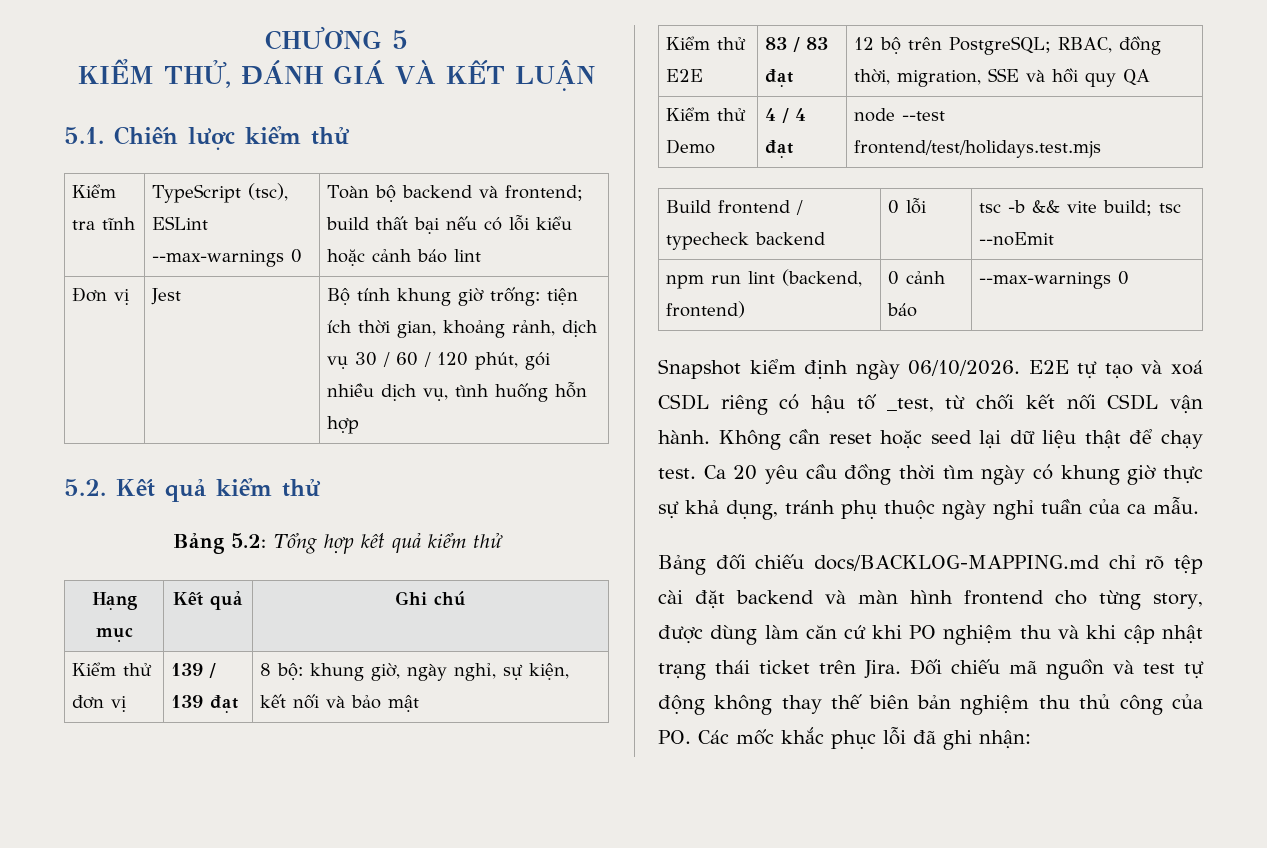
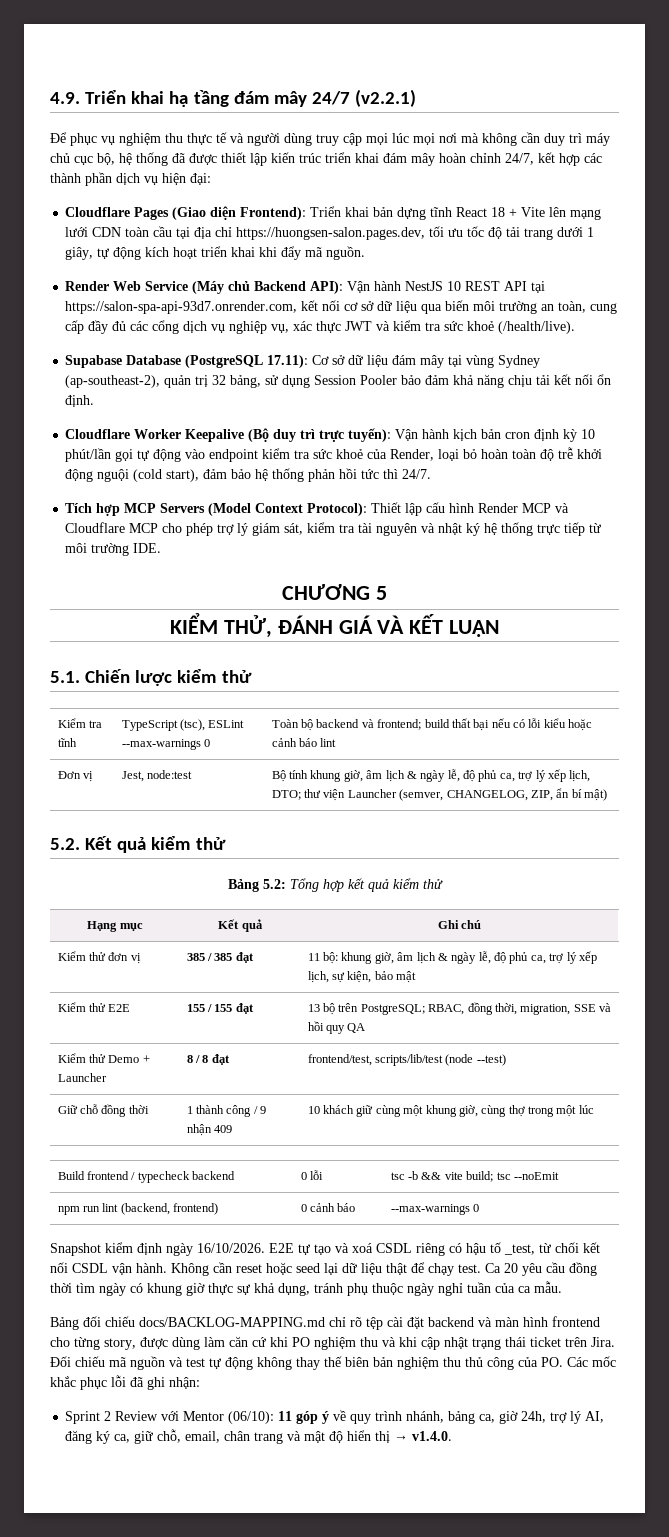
(265, 38) none -> [50,89,417,107] [50,132,610,146] [50,152,602,166] [50,172,211,186] [65,206,602,220] [65,226,595,240] [65,246,366,260] [65,281,546,294] [65,300,618,314] [65,320,576,334] [65,355,541,368] [65,374,612,388] [65,395,95,407] [65,428,596,442] [65,447,603,462] [65,468,432,482] [65,502,570,516] [65,522,602,536] [65,543,162,556] 4.9. Triển khai hạ tầng đám mây 24/7 (v2.2.1) // Để phục vụ nghiệm thu thực tế và người dùng truy cập mọi lúc mọi nơi mà không cần duy trì máy chủ cục bộ, hệ thống đã được thiết lập kiến trúc triển khai đám mây hoàn chỉnh 24/7, kết hợp các thành phần dịch vụ hiện đại: // Cloudflare Pages (Giao diện Frontend): Triển khai bản dựng tĩnh React 18 + Vite lên mạng lưới CDN toàn cầu tại địa chỉ https://huongsen-salon.pages.dev, tối ưu tốc độ tải trang dưới 1 giây, tự động kích hoạt triển khai khi đẩy mã nguồn. // Render Web Service (Máy chủ Backend API): Vận hành NestJS 10 REST API tại https://salon-spa-api-93d7.onrender.com, kết nối cơ sở dữ liệu qua biến môi trường an toàn, cung cấp đầy đủ các cổng dịch vụ nghiệp vụ, xác thực JWT và kiểm tra sức khoẻ (/health/live). // Supabase Database (PostgreSQL 17.11): Cơ sở dữ liệu đám mây tại vùng Sydney (ap-southeast-2), quản trị 32 bảng, sử dụng Session Pooler bảo đảm khả năng chịu tải kết nối ổn định. // Cloudflare Worker Keepalive (Bộ duy trì trực tuyến): Vận hành kịch bản cron định kỳ 10 phút/lần gọi tự động vào endpoint kiểm tra sức khoẻ của Render, loại bỏ hoàn toàn độ trễ khởi động nguội (cold start), đảm bảo hệ thống phản hồi tức thì 24/7. // Tích hợp MCP Servers (Model Context Protocol): Thiết lập cấu hình Render MCP và Cloudflare MCP cho phép trợ lý giám sát, kiểm tra tài nguyên và nhật ký hệ thống trực tiếp từ môi trường IDE. //
[151,288,182,305] Jest -> [121,770,193,782] Jest, node:test
[458,287,579,306] [327,320,598,338] [327,352,551,370] [327,381,588,402] [327,416,360,434] giờ trống: tiện ích thời gian, khoảng rảnh, dịch vụ 30 / 60 / 120 phút, gói nhiều dịch vụ, tình huống hỗn hợp -> [343,769,591,782] [271,788,608,801] giờ, âm lịch & ngày lễ, độ phủ ca, trợ lý xếp lịch, DTO; thư viện Launcher (semver, CHANGELOG, ZIP, ẩn bí mật)
[171,663,217,678] [171,695,239,713] [260,663,272,676] 139 / 139 đạt | 8 -> [186,952,254,963] [307,953,320,961] 385 / 385 đạt | 11
[407,663,570,681] [260,694,346,709] ngày nghỉ, sự kiện, kết nối và -> [397,951,597,964] [307,971,372,983] âm lịch & ngày lễ, độ phủ ca, trợ lý xếp lịch, sự kiện,
[765,37,829,52] [765,69,794,87] [854,37,875,50] 83 / 83 đạt | 12 -> [186,1003,254,1014] [307,1004,320,1012] 155 / 155 đạt | 13
[765,108,807,123] [765,140,794,158] [854,108,946,122] [854,140,1102,158] | 4 / 4 đạt | node --test frontend/test/holidays.test.mjs -> [142,1055,150,1063] [57,1073,107,1082] [186,1054,230,1065] [307,1054,506,1066] [57,1104,149,1117] [186,1105,267,1117] [186,1124,233,1136] [307,1105,594,1117] + Launcher | 8 / 8 đạt | frontend/test, scripts/lib/test (node --test) // Giữ chỗ đồng thời | 1 thành công / 9 nhận 409 | 10 khách giữ cùng một khung giờ, cùng thợ trong một lúc
[908,360,1021,376] 06/10/2026. -> [197,1243,265,1253] 16/10/2026.
(1031, 739) none -> [65,1410,605,1424] [65,1429,453,1444] // Sprint 2 Review với Mentor (06/10): 11 góp ý về quy trình nhánh, bảng ca, giờ 24h, trợ lý AI, đăng ký ca, giữ chỗ, email, chân trang và mật độ hiển thị → v1.4.0.

